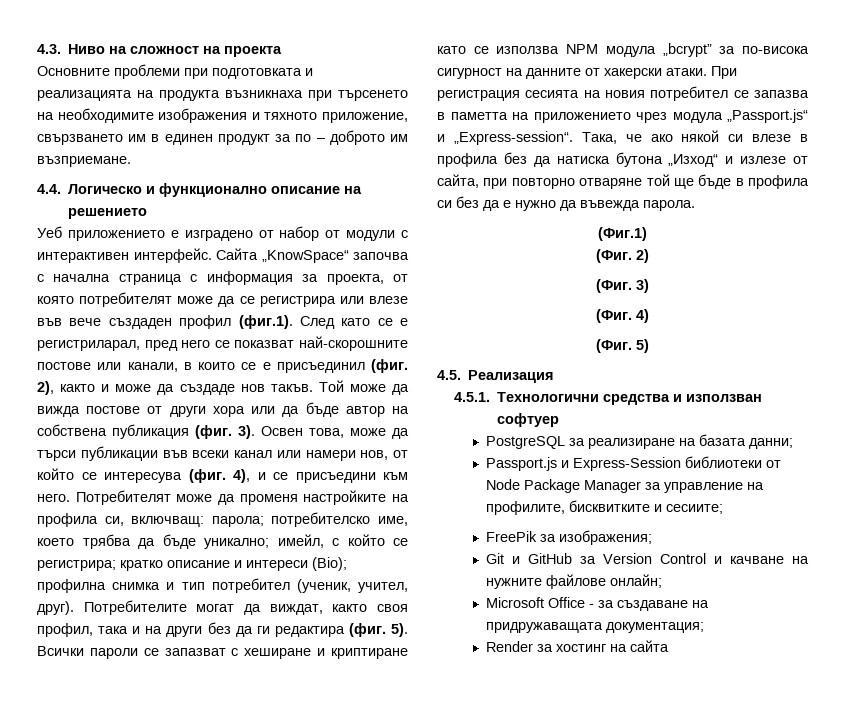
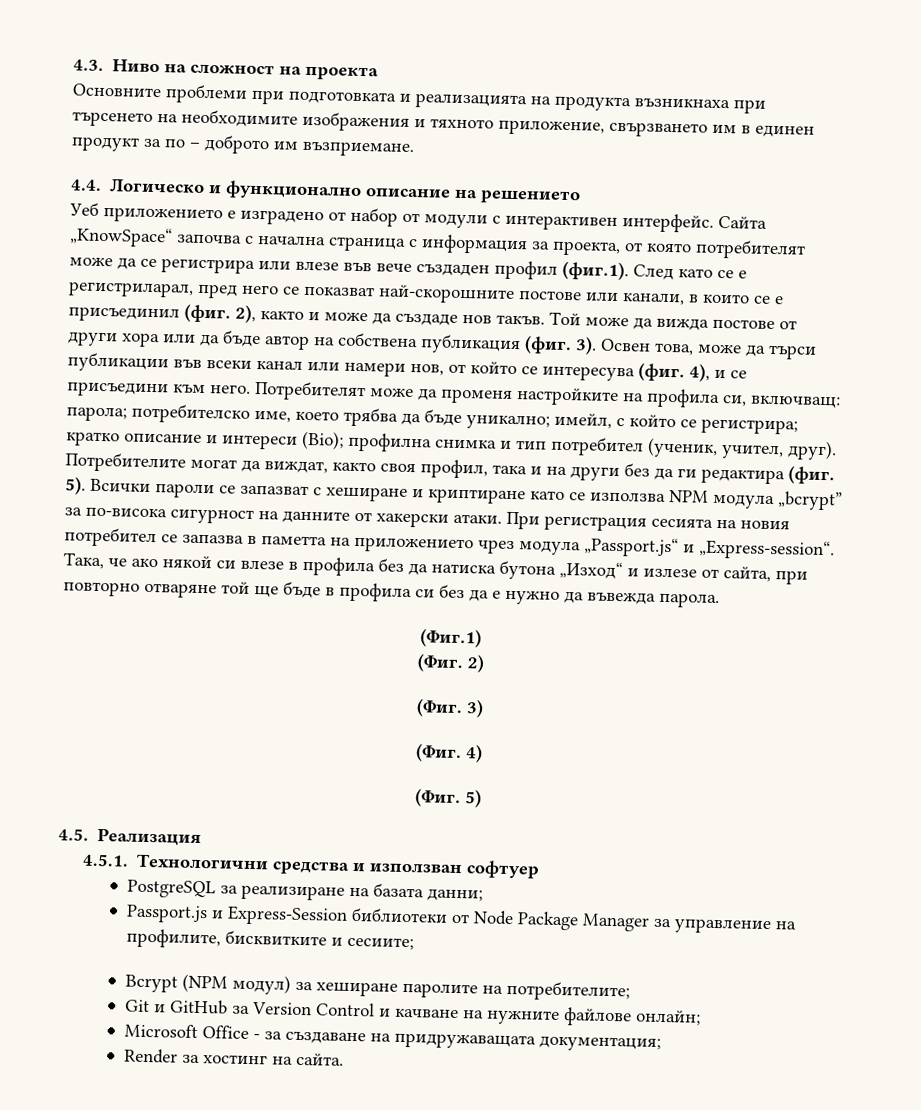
[486,530,653,545] FreePik за изображения; -> [125,973,631,1002] Bcrypt (NPM модул) за хеширане паролите на потребителите;
[630,640,670,652] сайта -> [296,1052,345,1066] сайта.

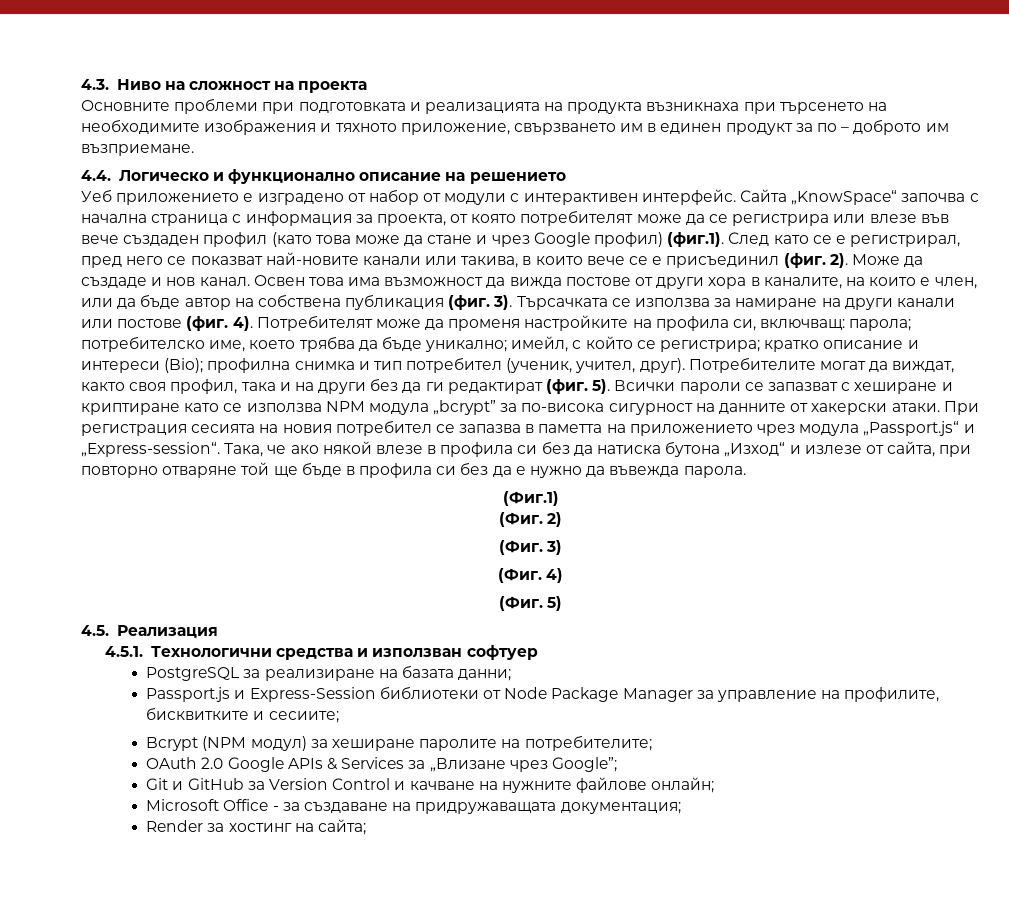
(558, 270) none -> [271,232,664,247] (като това може да стане и чрез Google профил)
[68,281,194,298] регистриларал, -> [850,235,961,247] регистрирал,
[378,284,685,306] най-скорошните постове или канали, -> [265,252,519,268] най-новите канали или такива,
(750, 298) none -> [586,256,625,265] вече
[235,304,629,327] 2), както и може да създаде нов такъв. Той може -> [829,253,924,268] [81,275,484,288] 2). Може да създаде и нов канал. Освен това има възможност
(160, 340) none -> [750,277,977,289] в каналите, на които е член,
[600,338,817,360] [67,352,747,382] [67,381,251,398] Освен това, може да търси публикации във всеки канал или намери нов, от който се интересува (фиг. 4), и се присъедини към него. -> [516,296,955,310] [81,316,253,331] Търсачката се използва за намиране на други канали или постове (фиг. 4).
[701,468,785,485] редактира -> [447,382,543,394] редактират
[216,560,236,569] си -> (372, 447) none
(375, 566) none -> [517,445,538,454] си
(631, 991) none -> [146,757,617,772] // OAuth 2.0 Google APIs & Services за „Влизане чрез Google”;
[296,1052,345,1066] сайта. -> [318,819,367,835] сайта;

